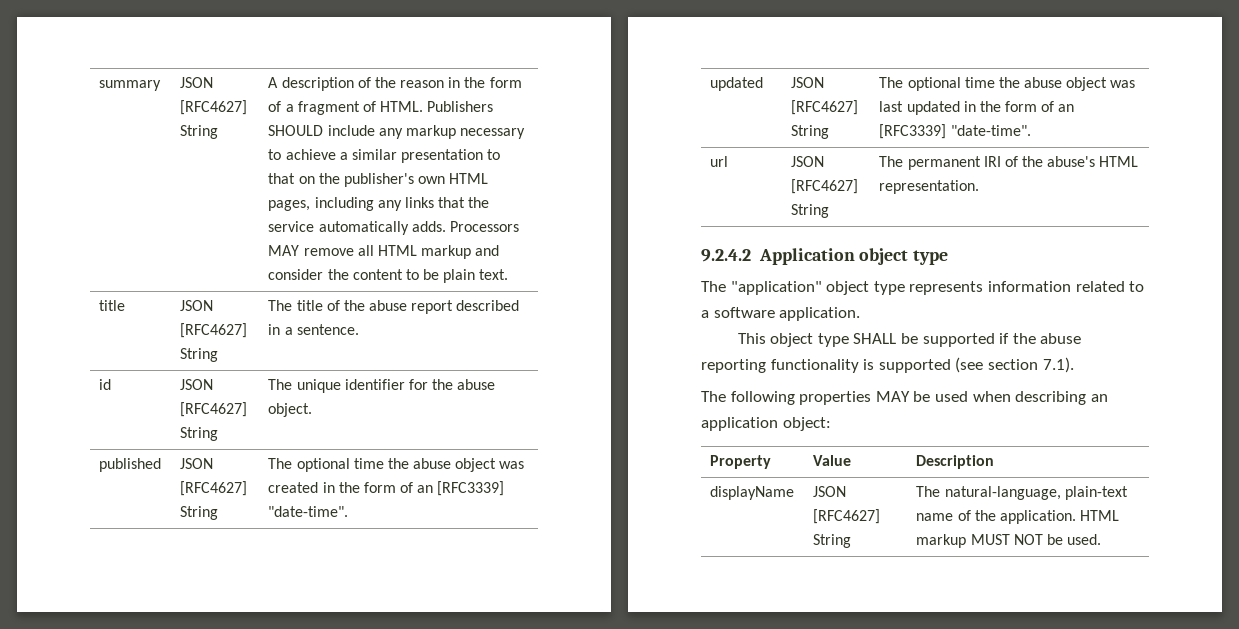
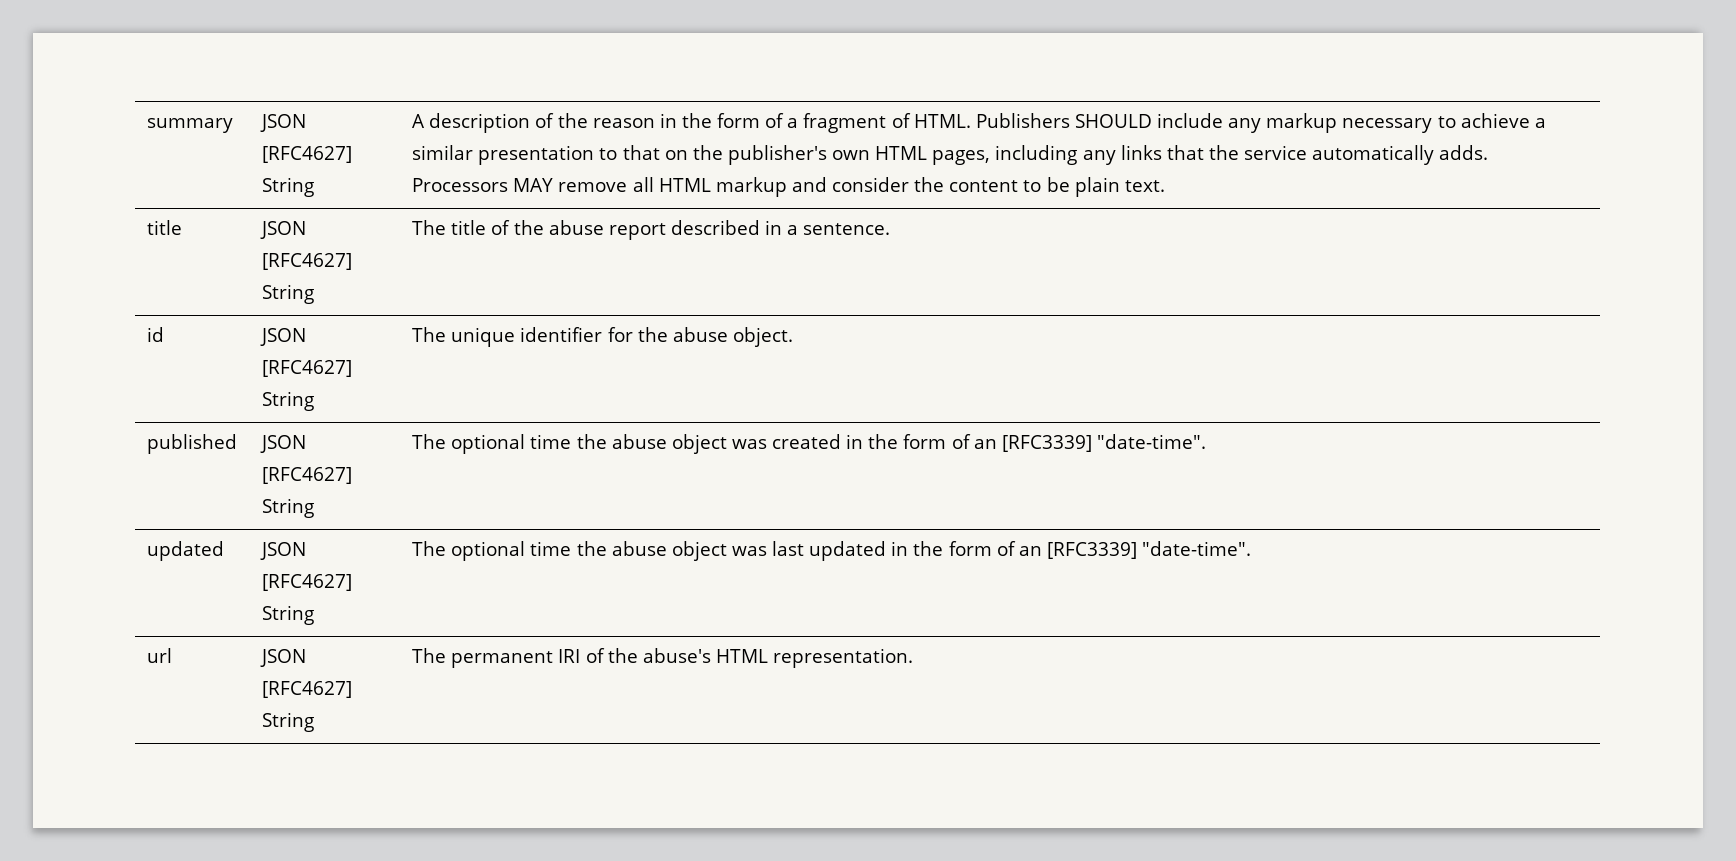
[701,248,949,265] [701,281,1145,295] [701,307,861,321] [737,333,1082,347] [701,357,1074,373] [701,391,1108,405] [701,417,831,431] [710,455,772,469] [813,455,852,466] [916,455,995,469] [710,486,795,500] [813,486,847,497] [813,509,881,524] [813,534,852,548] [916,486,1128,500] [916,510,1120,524] [916,534,1102,548] // 9.2.4.2 Application object type // The "application" object type represents information related to a software application. // This object type SHALL be supported if the abuse reporting functionality is supported (see section 7.1). // The following properties MAY be used when describing an application object: // Property | Value | Description // displayName | JSON [RFC4627] String | The natural-language, plain-text name of the application. HTML markup MUST NOT be used. -> (914, 658) none

